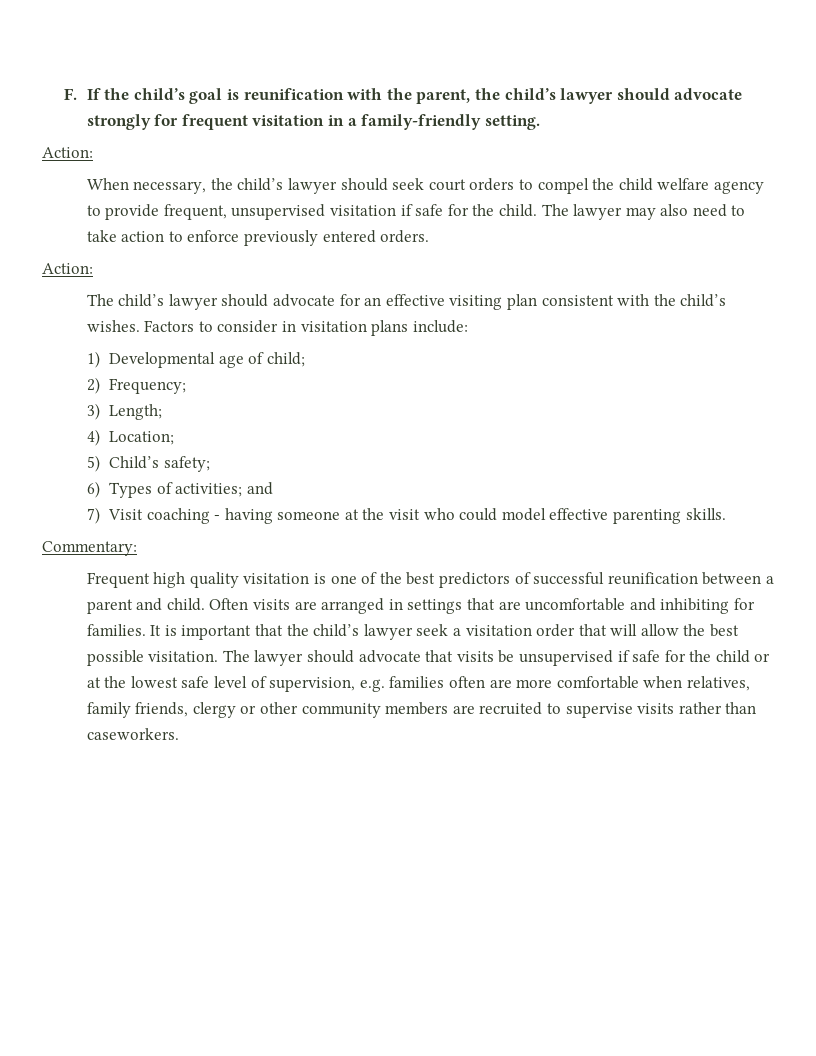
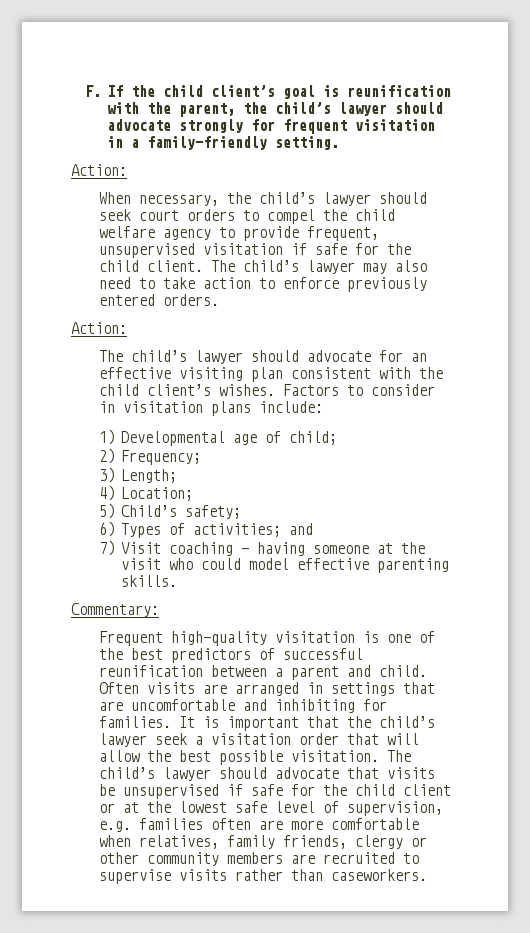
[133,88,185,100] child’s -> [163,85,276,97] child client’s
[498,204,569,217] child. The -> [99,260,300,272] child client. The child’s
[680,294,727,307] child’s -> [99,384,212,396] child client’s
[153,572,239,588] high quality -> [171,631,268,646] high-quality
(250, 656) none -> [99,767,156,779] child’s
(750, 656) none -> [403,784,452,796] client

